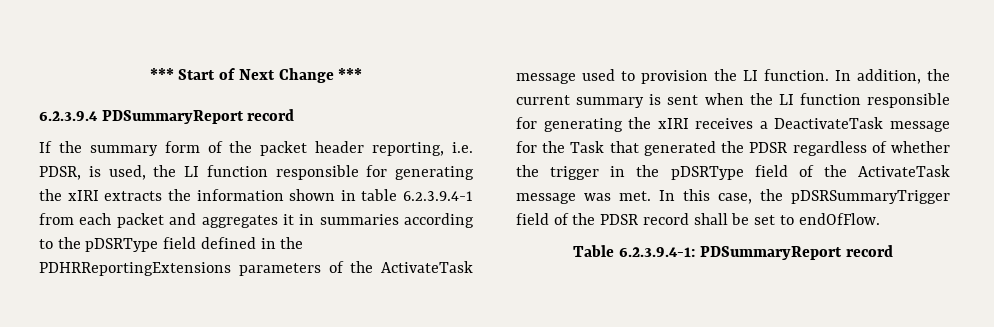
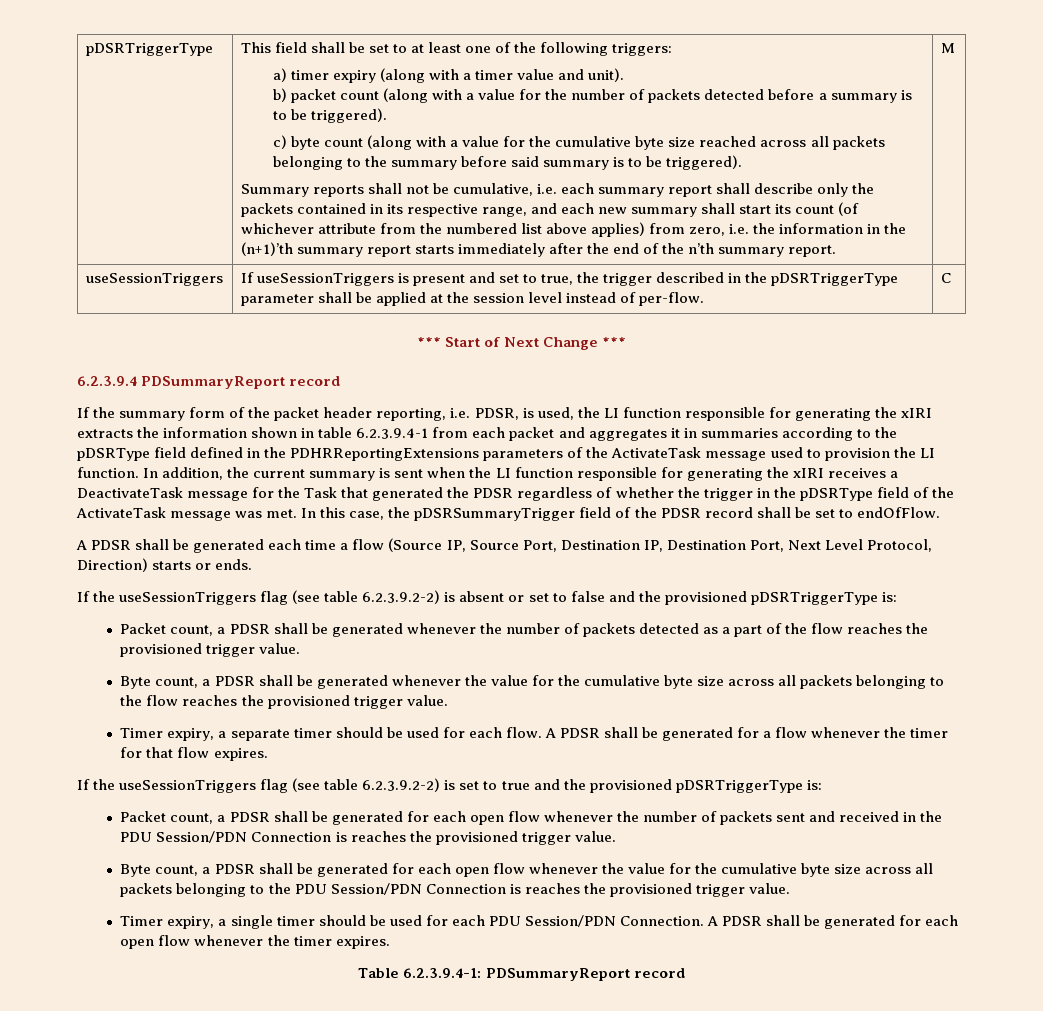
(149, 74) none -> [85,43,213,56] [240,42,673,56] [272,68,625,83] [272,88,912,103] [272,108,387,123] [272,135,885,150] [272,155,743,170] [240,183,875,197] [240,202,860,217] [240,222,907,237] [240,242,837,257] [940,43,955,53] [85,273,223,286] [240,272,899,286] [240,292,705,306] [940,273,951,283] pDSRTriggerType | This field shall be set to at least one of the following triggers: // a) timer expiry (along with a timer value and unit). // b) packet count (along with a value for the number of packets detected before a summary is to be triggered). // c) byte count (along with a value for the cumulative byte size reached across all packets belonging to the summary before said summary is to be triggered). // Summary reports shall not be cumulative, i.e. each summary report shall describe only the packets contained in its respective range, and each new summary shall start its count (of whichever attribute from the numbered list above applies) from zero, i.e. the information in the (n+1)’th summary report starts immediately after the end of the n’th summary report. | M // useSessionTriggers | If useSessionTriggers is present and set to true, the trigger described in the pDSRTriggerType parameter shall be applied at the session level instead of per-flow. | C //
(880, 219) none -> [76,538,932,553] [77,558,253,572] [77,590,897,605] [120,623,929,637] [120,643,301,657] [120,675,945,689] [120,695,448,709] [120,727,949,741] [120,747,268,761] [77,778,822,793] [120,811,943,825] [120,831,616,845] [120,863,934,877] [120,883,790,897] [120,915,959,929] [120,935,390,949] // A PDSR shall be generated each time a flow (Source IP, Source Port, Destination IP, Destination Port, Next Level Protocol, Direction) starts or ends. // If the useSessionTriggers flag (see table 6.2.3.9.2-2) is absent or set to false and the provisioned pDSRTriggerType is: // Packet count, a PDSR shall be generated whenever the number of packets detected as a part of the flow reaches the provisioned trigger value. // Byte count, a PDSR shall be generated whenever the value for the cumulative byte size across all packets belonging to the flow reaches the provisioned trigger value. // Timer expiry, a separate timer should be used for each flow. A PDSR shall be generated for a flow whenever the timer for that flow expires. // If the useSessionTriggers flag (see table 6.2.3.9.2-2) is set to true and the provisioned pDSRTriggerType is: // Packet count, a PDSR shall be generated for each open flow whenever the number of packets sent and received in the PDU Session/PDN Connection is reaches the provisioned trigger value. // Byte count, a PDSR shall be generated for each open flow whenever the value for the cumulative byte size across all packets belonging to the PDU Session/PDN Connection is reaches the provisioned trigger value. // Timer expiry, a single timer should be used for each PDU Session/PDN Connection. A PDSR shall be generated for each open flow whenever the timer expires.

